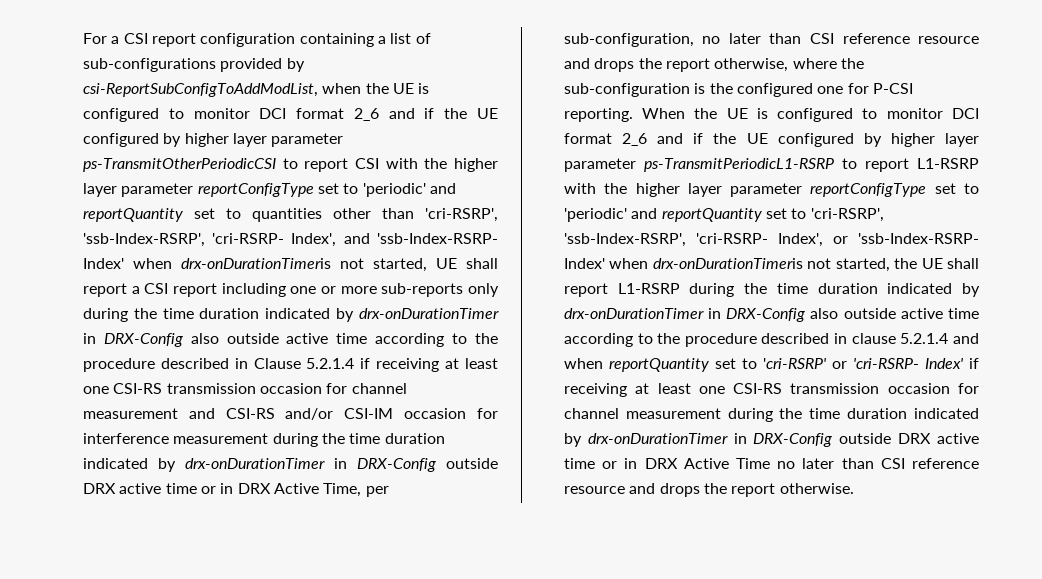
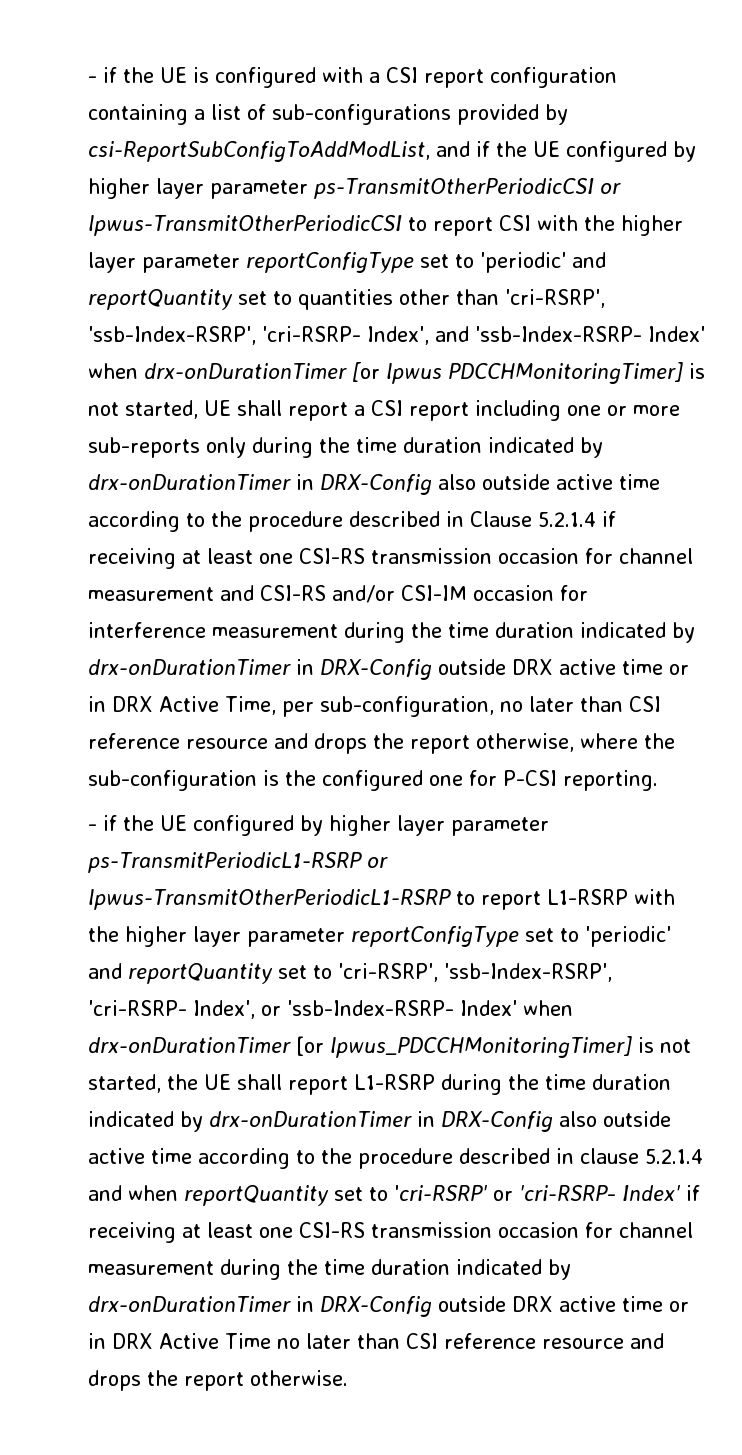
[82,33,107,44] For -> [87,67,363,88] - if the UE is configured with
[322,83,430,94] [82,108,379,122] when the UE is configured to monitor DCI format 2_6 -> (430, 151) none
(276, 165) none -> [599,183,621,194] [87,215,402,236] or lpwus-TransmitOtherPeriodicCSI
[180,258,331,269] drx-onDurationTimeris -> [143,362,705,384] drx-onDurationTimer [or lpwus PDCCHMonitoringTimer] is
[642,108,979,122] [563,133,684,146] When the UE is configured to monitor DCI format 2_6 and -> [87,824,97,831] // -
(834, 165) none -> [366,857,388,868] [87,889,451,910] or lpwus-TransmitOtherPeriodicL1-RSRP
[652,258,803,269] drx-onDurationTimeris -> [87,1036,654,1058] drx-onDurationTimer [or lpwus_PDCCHMonitoringTimer] is

